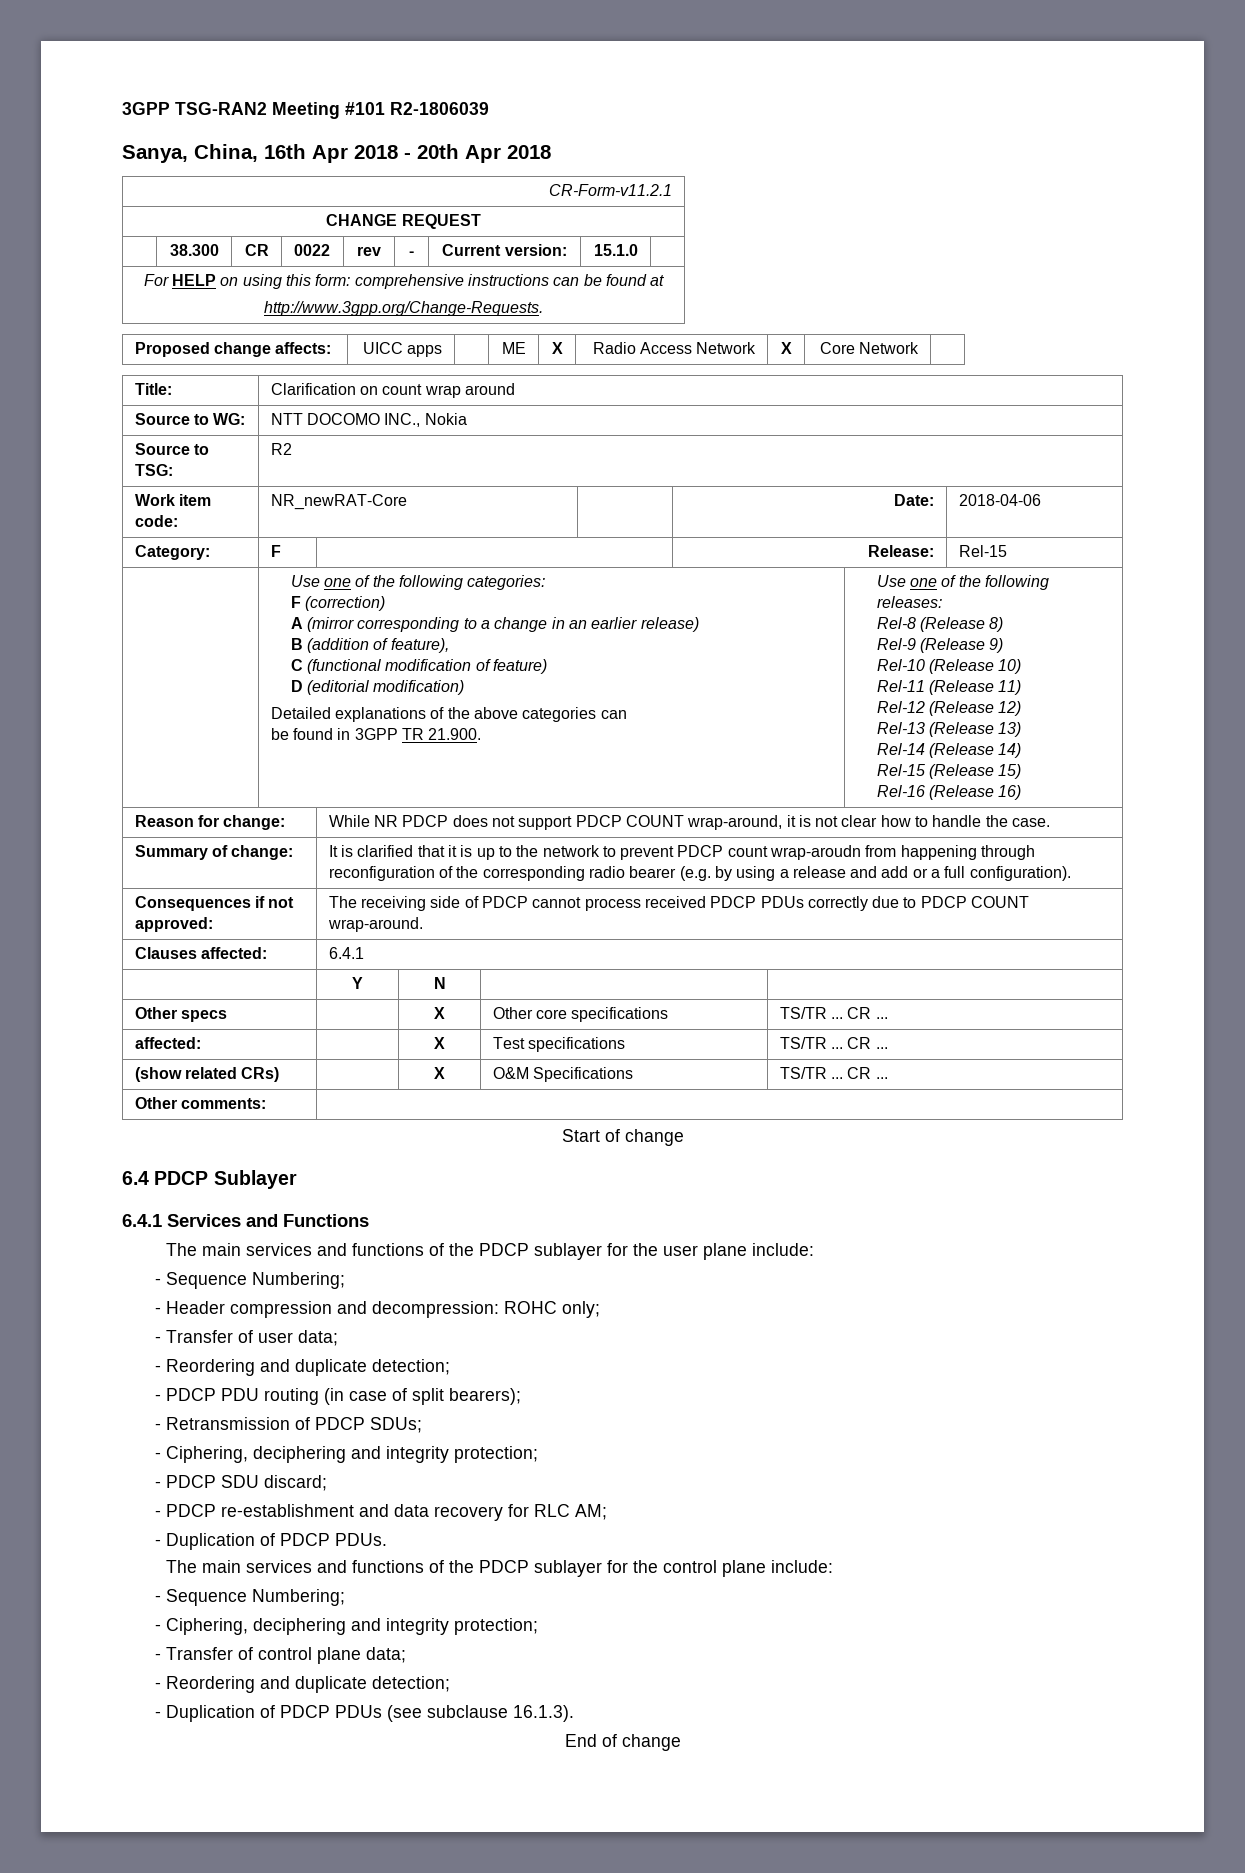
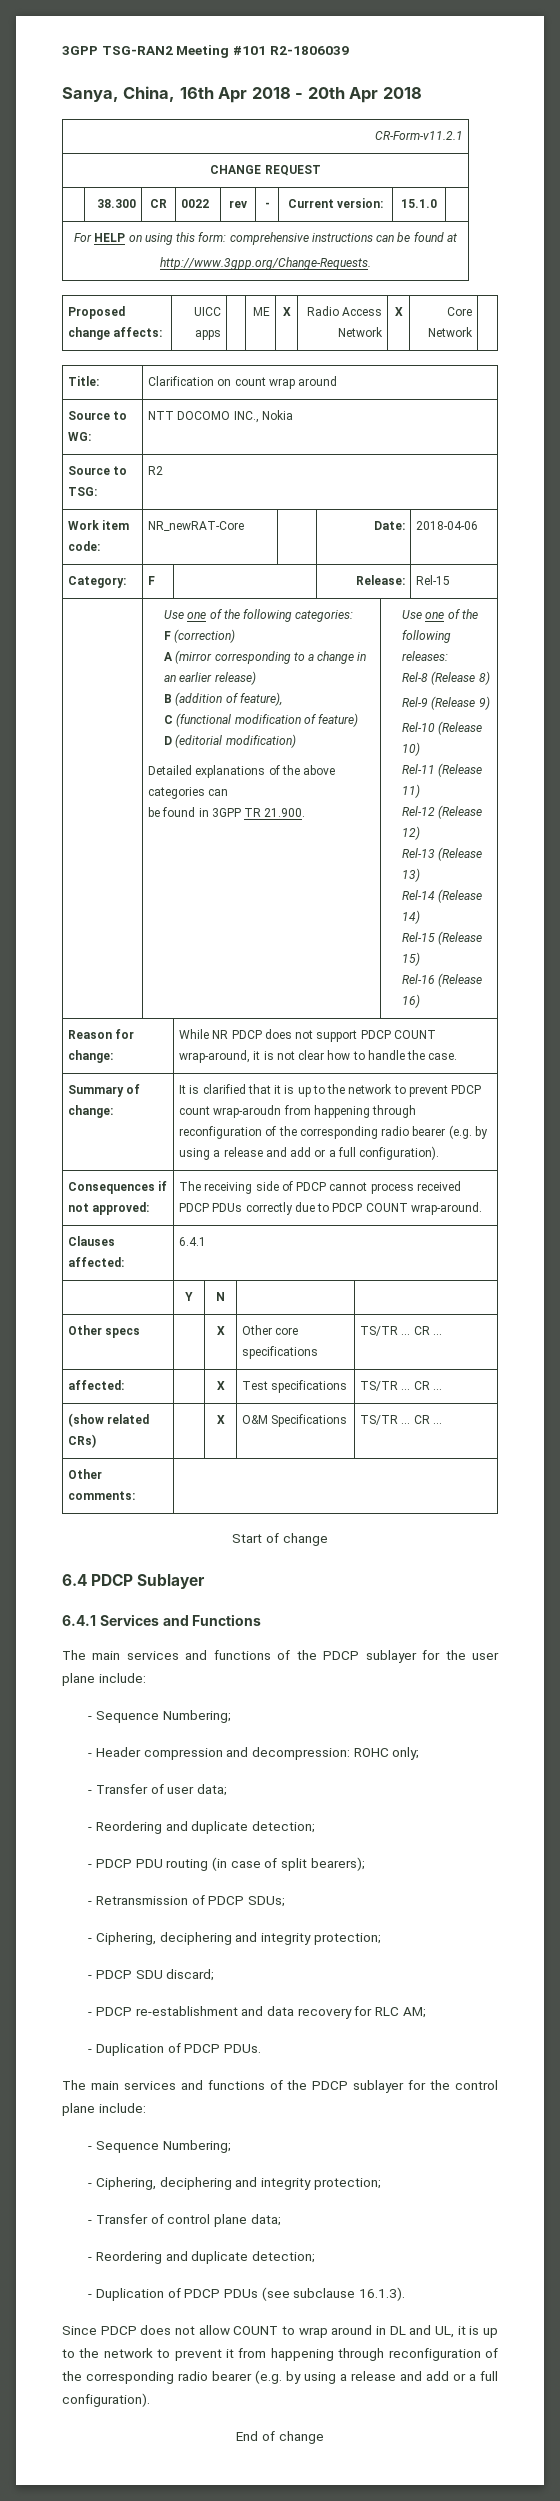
(575, 1713) none -> [62,2325,499,2338] [62,2348,498,2361] [62,2370,498,2384] [62,2393,150,2407] // Since PDCP does not allow COUNT to wrap around in DL and UL, it is up to the network to prevent it from happening through reconfiguration of the corresponding radio bearer (e.g. by using a release and add or a full configuration).

